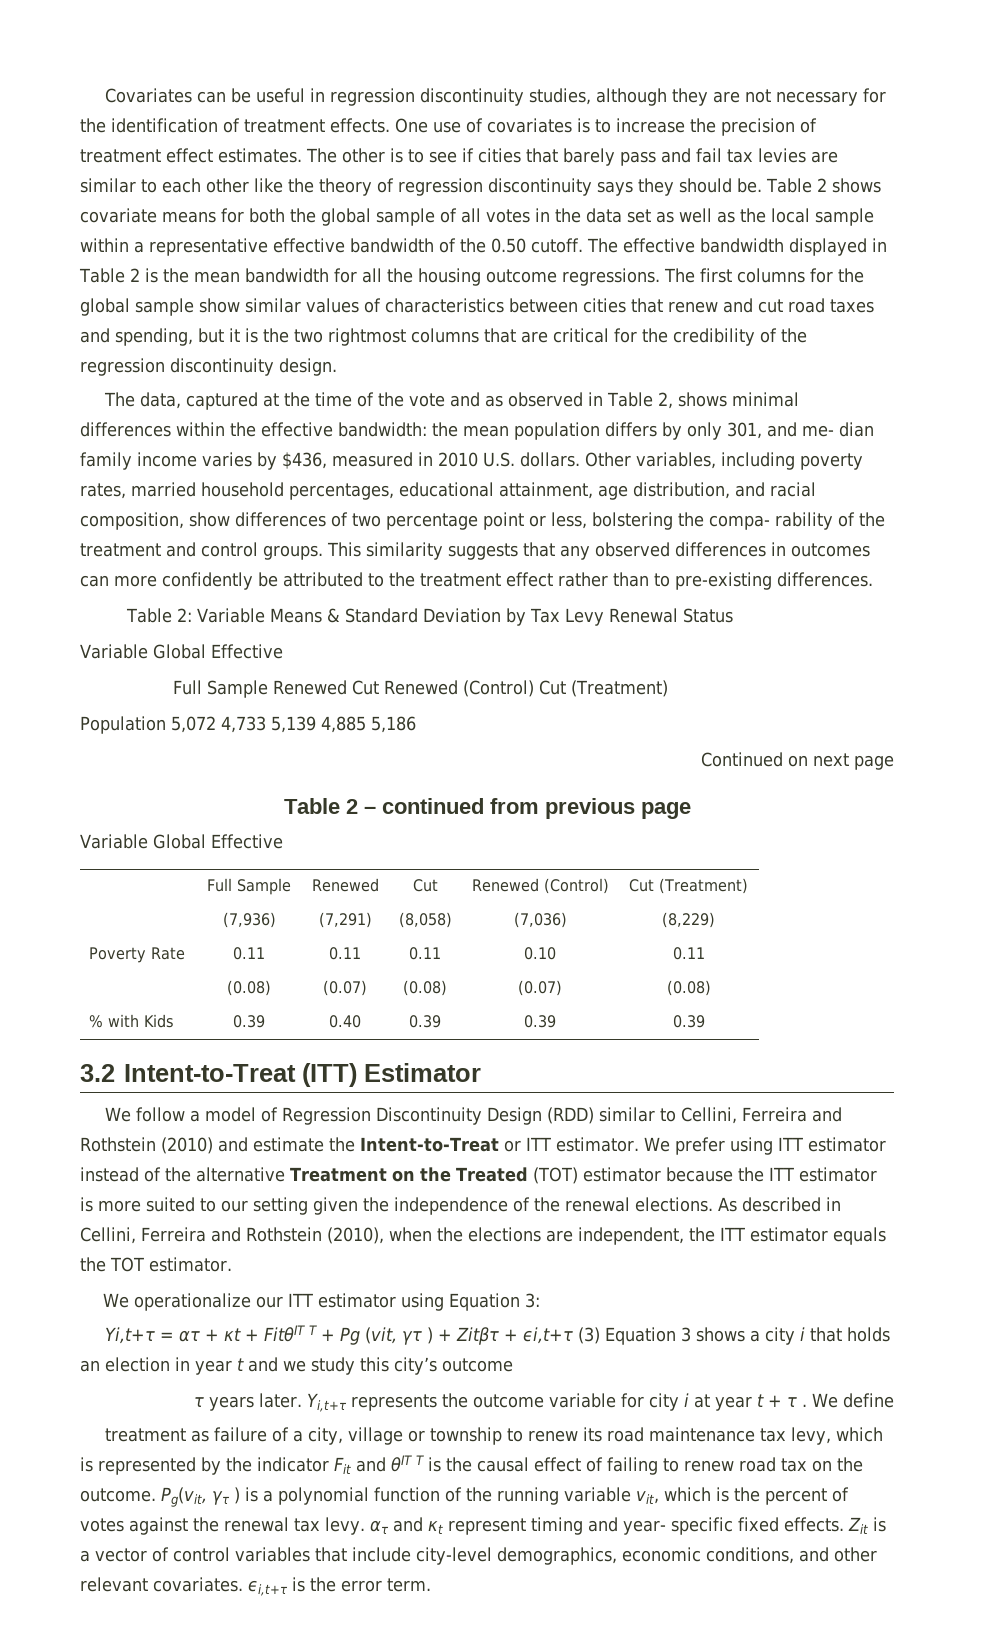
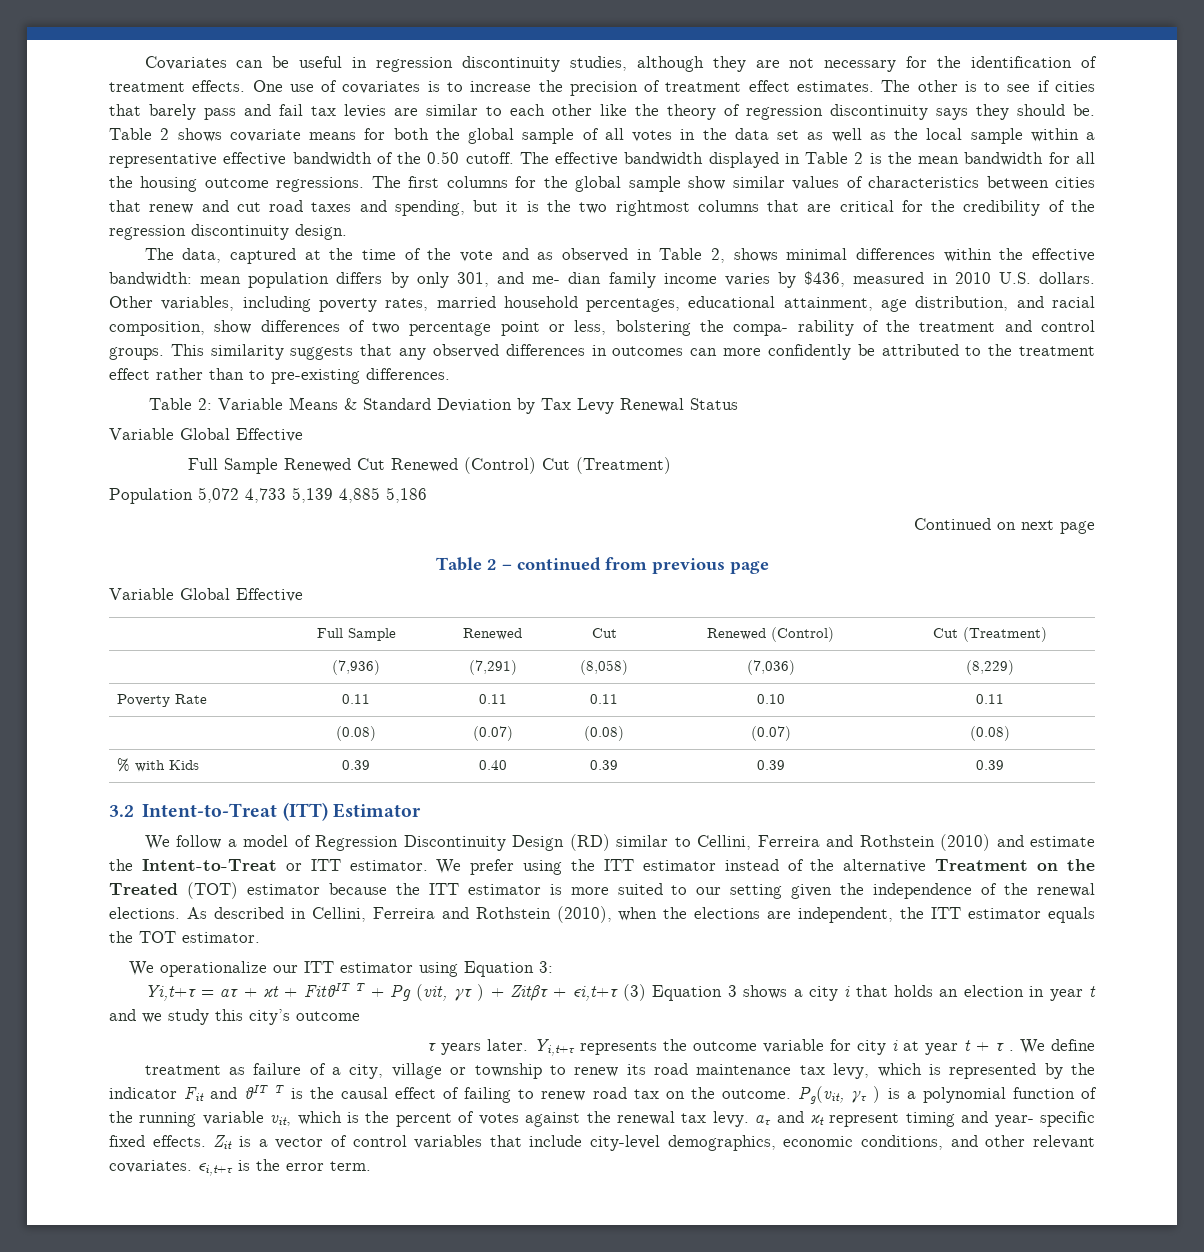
[432,422,458,437] the -> (192, 279) none
[546,1107,594,1124] (RDD) -> [569,834,610,851] (RD)
(773, 1146) none -> [571,859,596,871] the

